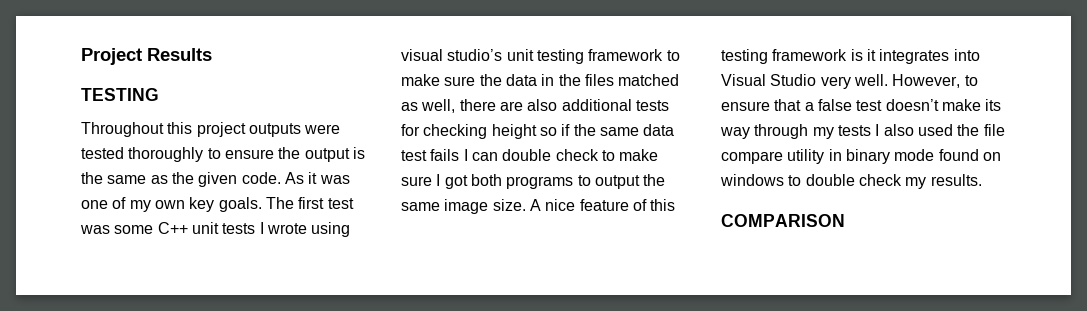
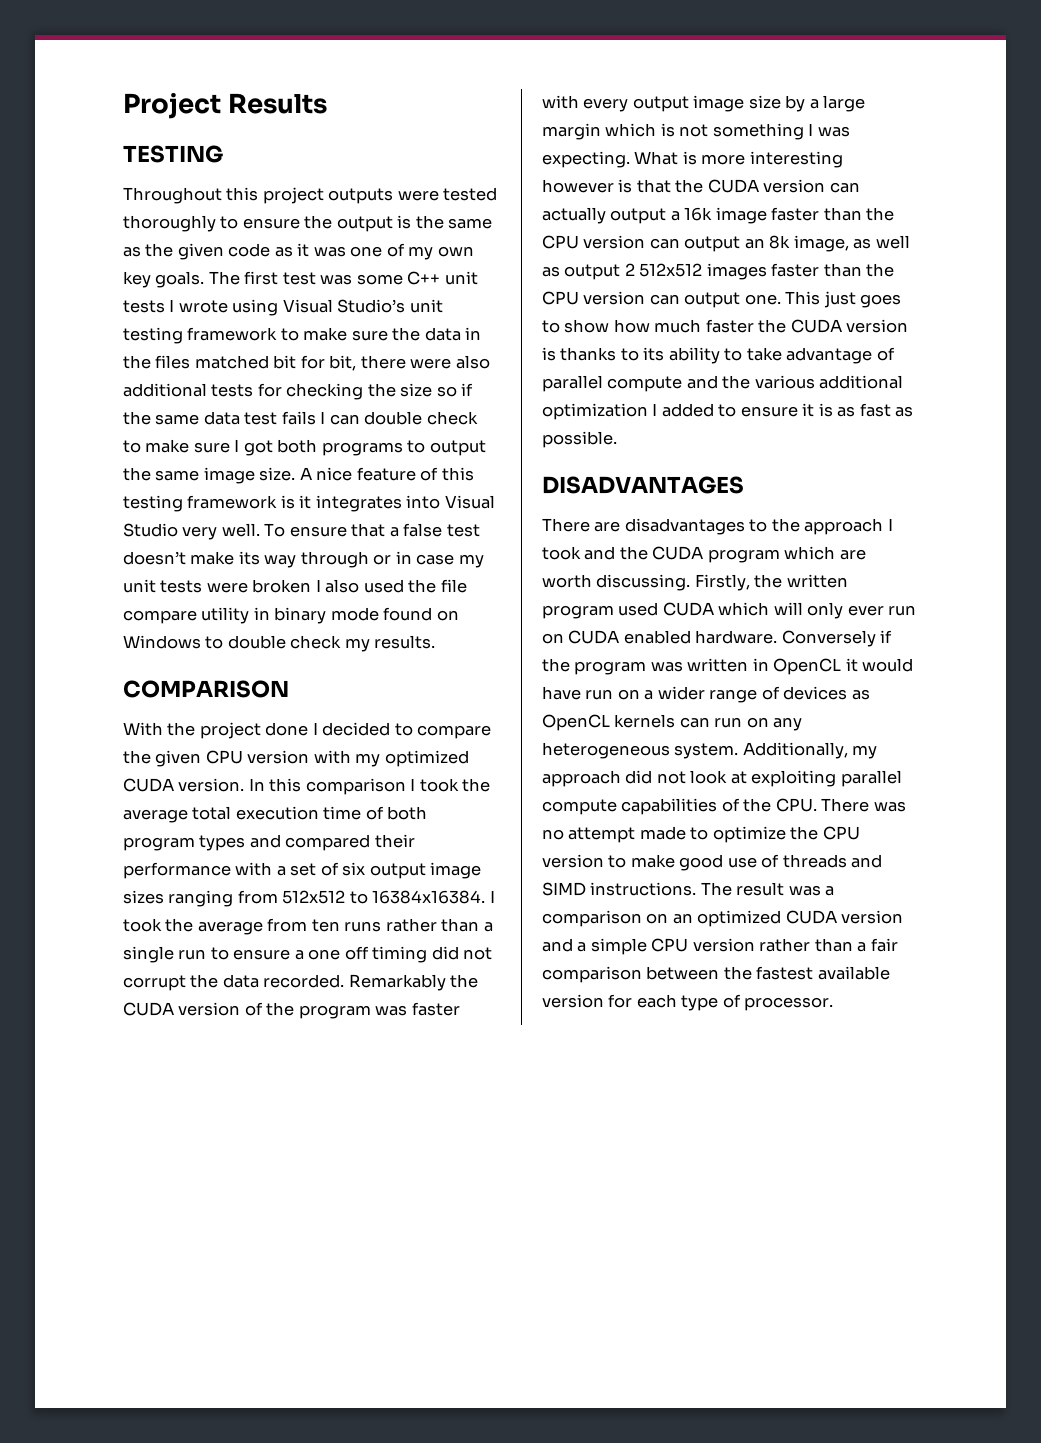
[241,172,304,184] code. As -> [228,243,293,257] code as
[401,49,503,61] visual studio’s -> [282,299,406,313] Visual Studio’s
[401,99,523,113] as well, there are -> [273,355,452,371] bit for bit, there were
[491,124,537,139] height -> [367,383,433,397] the size
[892,74,978,88] However, to -> [264,523,286,537] To
[812,125,871,139] my tests -> [373,551,484,568] [123,579,312,593] or in case my unit tests were broken
[720,174,784,186] windows -> [123,635,201,649] Windows
(845, 220) none -> [123,722,492,739] [123,750,469,767] [123,778,491,795] [123,806,428,823] [123,834,415,851] [123,862,482,879] [123,890,495,907] [123,918,493,935] [123,946,493,963] [123,974,479,991] [123,1002,460,1019] [542,95,866,112] [542,123,850,140] [542,151,843,168] [542,179,860,193] [542,207,895,224] [542,235,910,252] [542,263,895,280] [542,291,902,308] [542,319,909,333] [542,347,895,364] [542,375,904,392] [542,403,914,420] [542,431,617,448] [542,476,744,494] [542,518,893,535] [542,546,866,563] [542,574,848,591] [542,602,917,619] [542,630,893,647] [542,658,914,675] [542,686,870,703] [542,714,803,731] [542,742,878,759] [542,770,902,787] [542,798,906,815] [542,826,860,843] [542,854,883,871] [542,882,835,896] [542,910,904,927] [542,938,898,955] [542,966,890,983] [542,994,834,1011] // With the project done I decided to compare the given CPU version with my optimized CUDA version. In this comparison I took the average total execution time of both program types and compared their performance with a set of six output image sizes ranging from 512x512 to 16384x16384. I took the average from ten runs rather than a single run to ensure a one off timing did not corrupt the data recorded. Remarkably the CUDA version of the program was faster with every output image size by a large margin which is not something I was expecting. What is more interesting however is that the CUDA version can actually output a 16k image faster than the CPU version can output an 8k image, as well as output 2 512x512 images faster than the CPU version can output one. This just goes to show how much faster the CUDA version is thanks to its ability to take advantage of parallel compute and the various additional optimization I added to ensure it is as fast as possible. // DISADVANTAGES // There are disadvantages to the approach I took and the CUDA program which are worth discussing. Firstly, the written program used CUDA which will only ever run on CUDA enabled hardware. Conversely if the program was written in OpenCL it would have run on a wider range of devices as OpenCL kernels can run on any heterogeneous system. Additionally, my approach did not look at exploiting parallel compute capabilities of the CPU. There was no attempt made to optimize the CPU version to make good use of threads and SIMD instructions. The result was a comparison on an optimized CUDA version and a simple CPU version rather than a fair comparison between the fastest available version for each type of processor.

